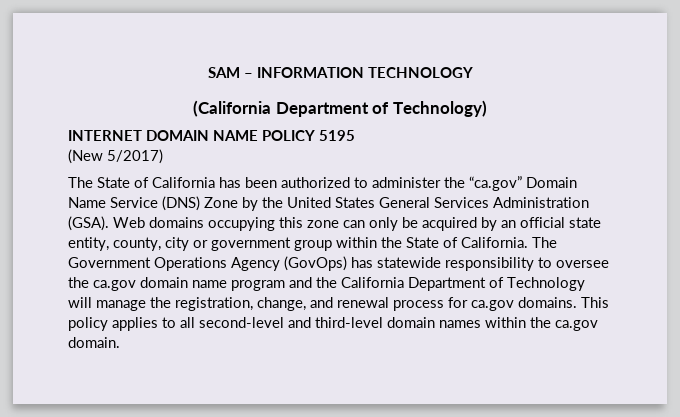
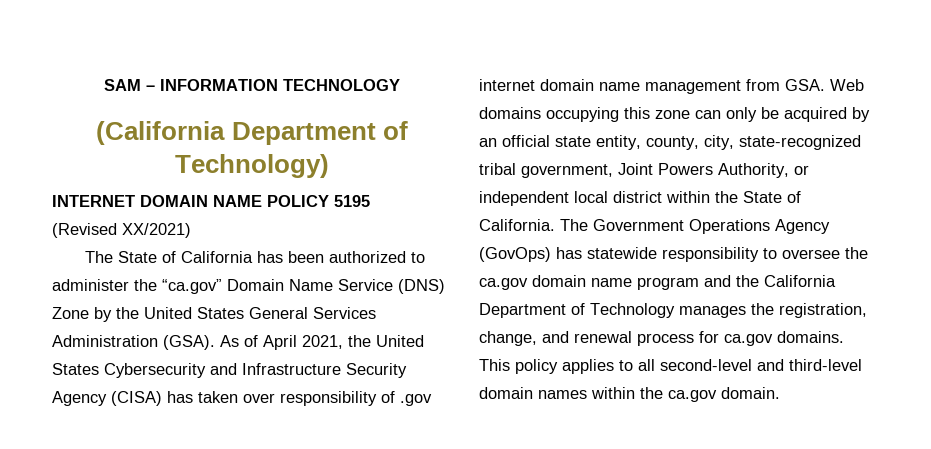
[68,149,163,164] (New 5/2017) -> [52,223,191,238] (Revised XX/2021)
(109, 223) none -> [220,335,424,350] [52,363,407,378] [52,391,432,406] [479,79,825,94] As of April 2021, the United States Cybersecurity and Infrastructure Security Agency (CISA) has taken over responsibility of .gov internet domain name management from GSA.
[165,237,332,251] city or government group -> [704,135,861,150] [479,163,809,178] [479,191,662,206] city, state-recognized tribal government, Joint Powers Authority, or independent local district
[68,297,146,311] will manage -> [679,306,746,318] manages

